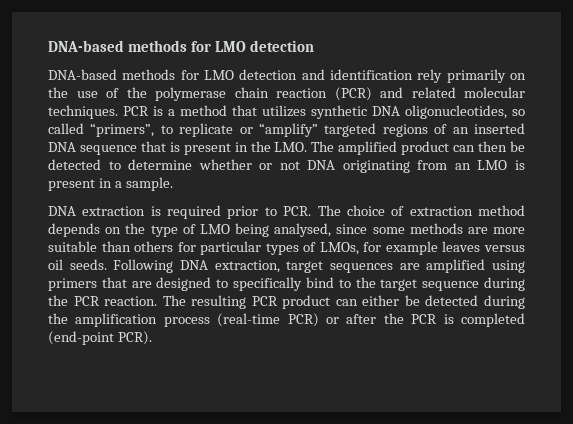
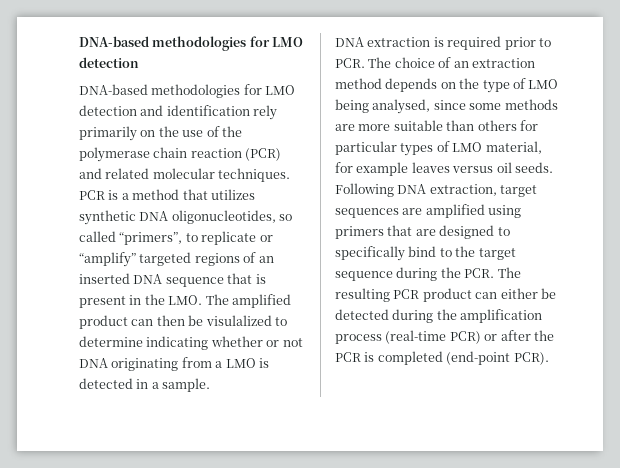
[48,40,187,52] DNA-based methods -> [79,36,247,51] DNA-based methodologies
[122,69,176,80] methods -> [151,84,241,98] methodologies
[48,159,101,170] detected -> [205,315,272,326] visulalized
(193, 164) none -> [146,336,209,350] indicating
[454,163,471,170] an -> [215,361,223,368] a
[48,179,95,191] present -> [79,378,133,389] detected
(405, 211) none -> [453,61,469,68] an
[319,242,359,255] LMOs, -> [452,141,542,154] LMO material,
[73,296,158,306] PCR reaction. -> [464,268,495,278] PCR.

